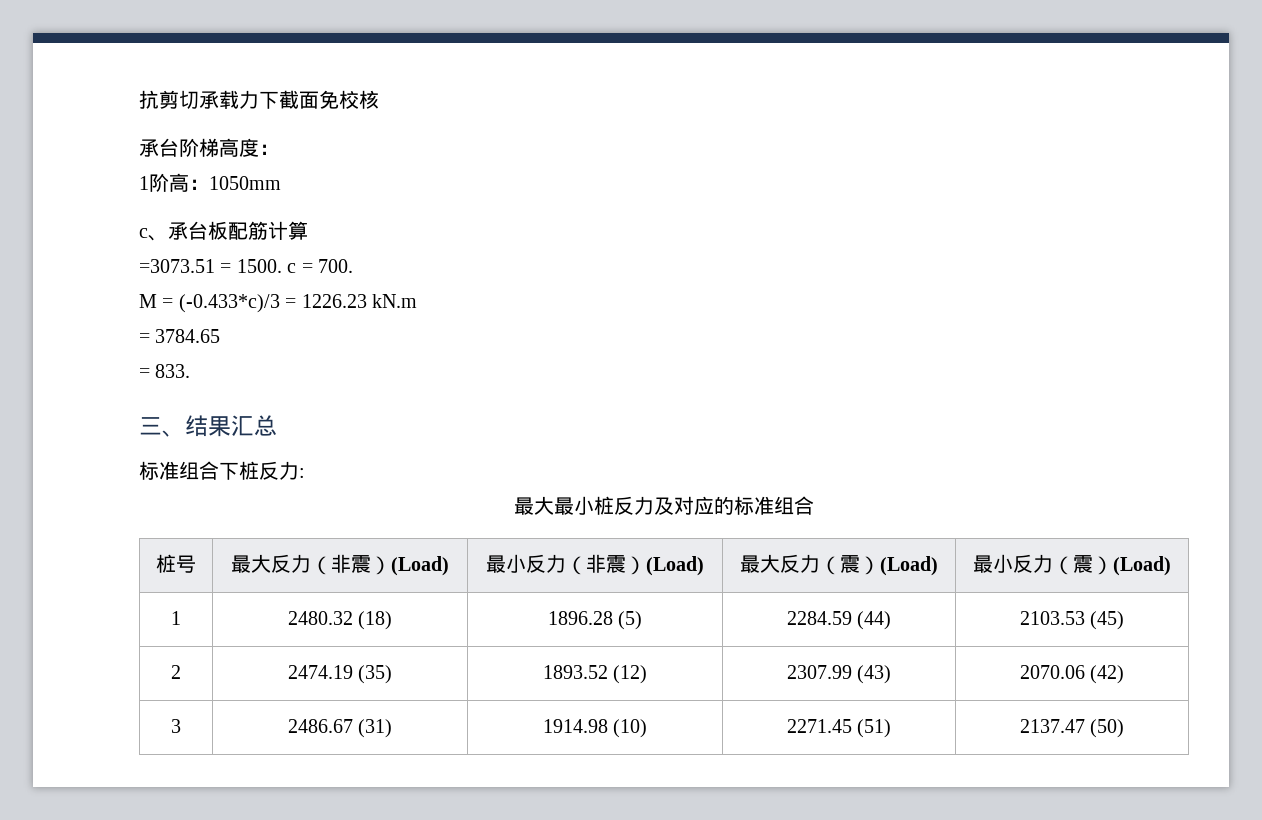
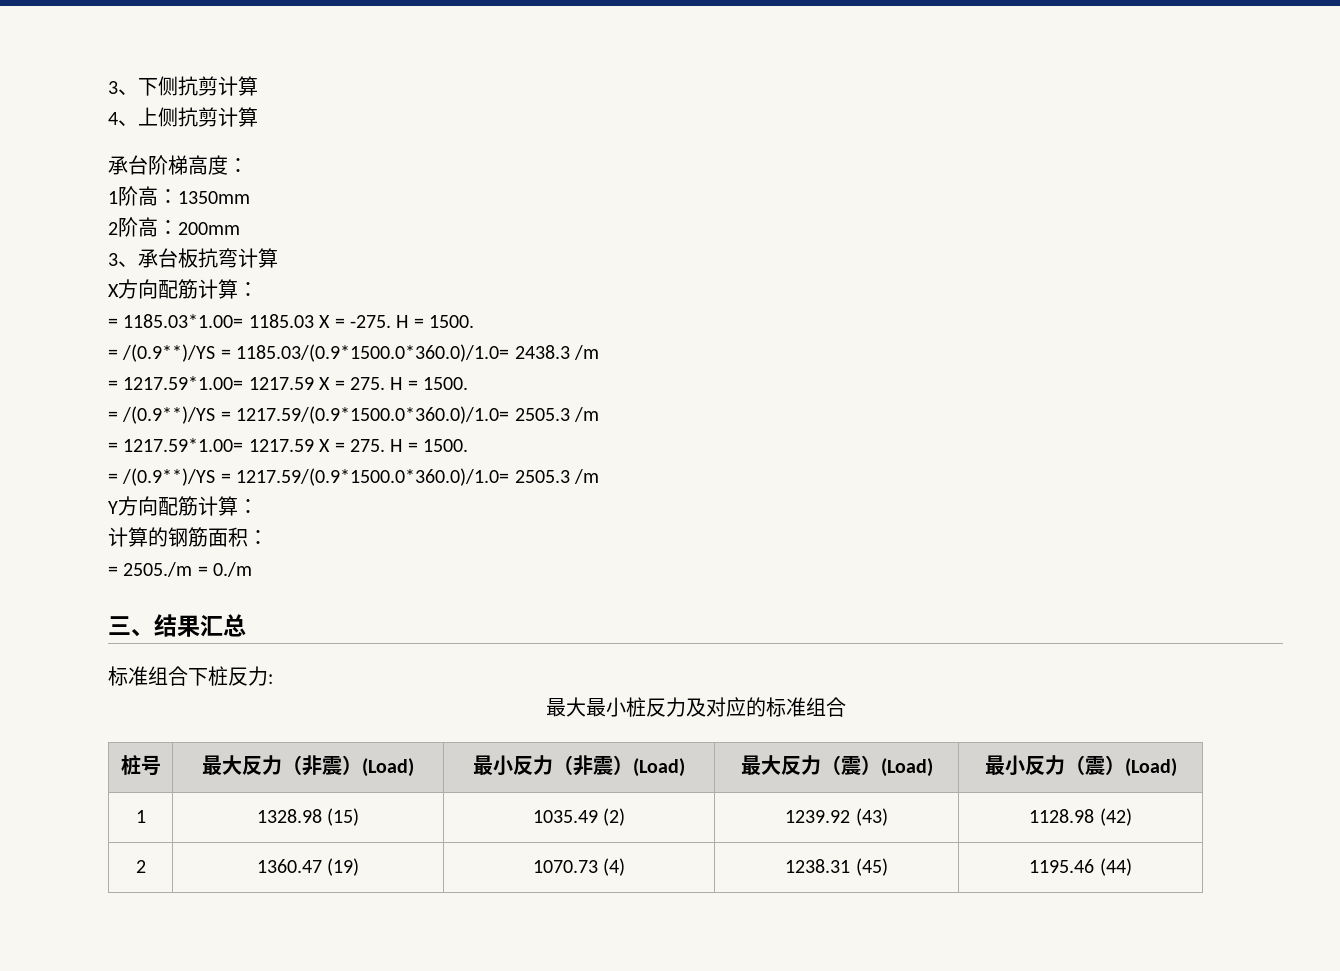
[139,90,379,109] 抗剪切承载力下截面免校核 -> [108,76,258,96] [108,107,258,127] 3、下侧抗剪计算 // 4、上侧抗剪计算
[209,176,281,190] [139,221,308,241] [139,259,353,273] [139,294,417,313] [139,329,221,343] [139,364,191,378] 1050mm // c、承台板配筋计算 // =3073.51 = 1500. c = 700. // M = (-0.433*c)/3 = 1226.23 kN.m // = 3784.65 // = 833. -> [178,191,250,204] [108,217,240,237] [108,248,278,268] [108,279,258,299] [108,314,475,328] [108,344,599,362] [108,376,469,390] [108,406,599,424] [108,438,469,452] [108,468,599,486] [108,496,258,516] [108,527,268,547] [108,562,253,577] 1350mm // 2阶高：200mm // 3、承台板抗弯计算 // X方向配筋计算： // = 1185.03*1.00= 1185.03 X = -275. H = 1500. // = /(0.9**)/YS = 1185.03/(0.9*1500.0*360.0)/1.0= 2438.3 /m // = 1217.59*1.00= 1217.59 X = 275. H = 1500. // = /(0.9**)/YS = 1217.59/(0.9*1500.0*360.0)/1.0= 2505.3 /m // = 1217.59*1.00= 1217.59 X = 275. H = 1500. // = /(0.9**)/YS = 1217.59/(0.9*1500.0*360.0)/1.0= 2505.3 /m // Y方向配筋计算： // 计算的钢筋面积： // = 2505./m = 0./m
[287,611,393,630] [547,611,643,630] [786,611,892,630] [1019,611,1125,630] [171,665,181,679] [287,665,393,684] [542,665,648,684] [786,665,892,684] [1019,665,1125,684] [171,719,181,733] [287,719,393,738] [542,719,648,738] [786,719,892,738] [1019,719,1125,738] 2480.32 (18) | 1896.28 (5) | 2284.59 (44) | 2103.53 (45) // 2 | 2474.19 (35) | 1893.52 (12) | 2307.99 (43) | 2070.06 (42) // 3 | 2486.67 (31) | 1914.98 (10) | 2271.45 (51) | 2137.47 (50) -> [256,808,360,826] [532,808,626,826] [785,808,888,826] [1029,808,1132,826] [135,860,146,873] [256,858,360,876] [532,858,626,876] [785,858,888,876] [1029,858,1132,876] 1328.98 (15) | 1035.49 (2) | 1239.92 (43) | 1128.98 (42) // 2 | 1360.47 (19) | 1070.73 (4) | 1238.31 (45) | 1195.46 (44)

